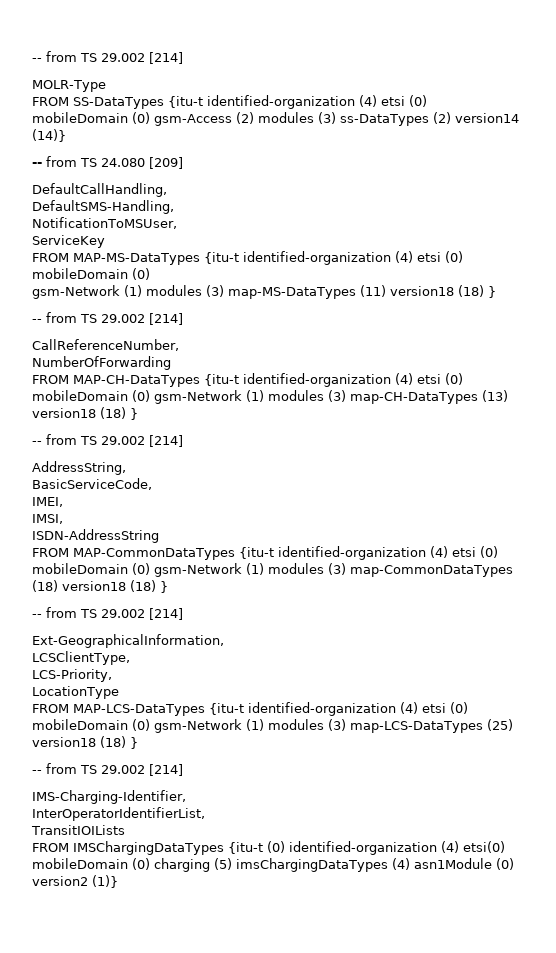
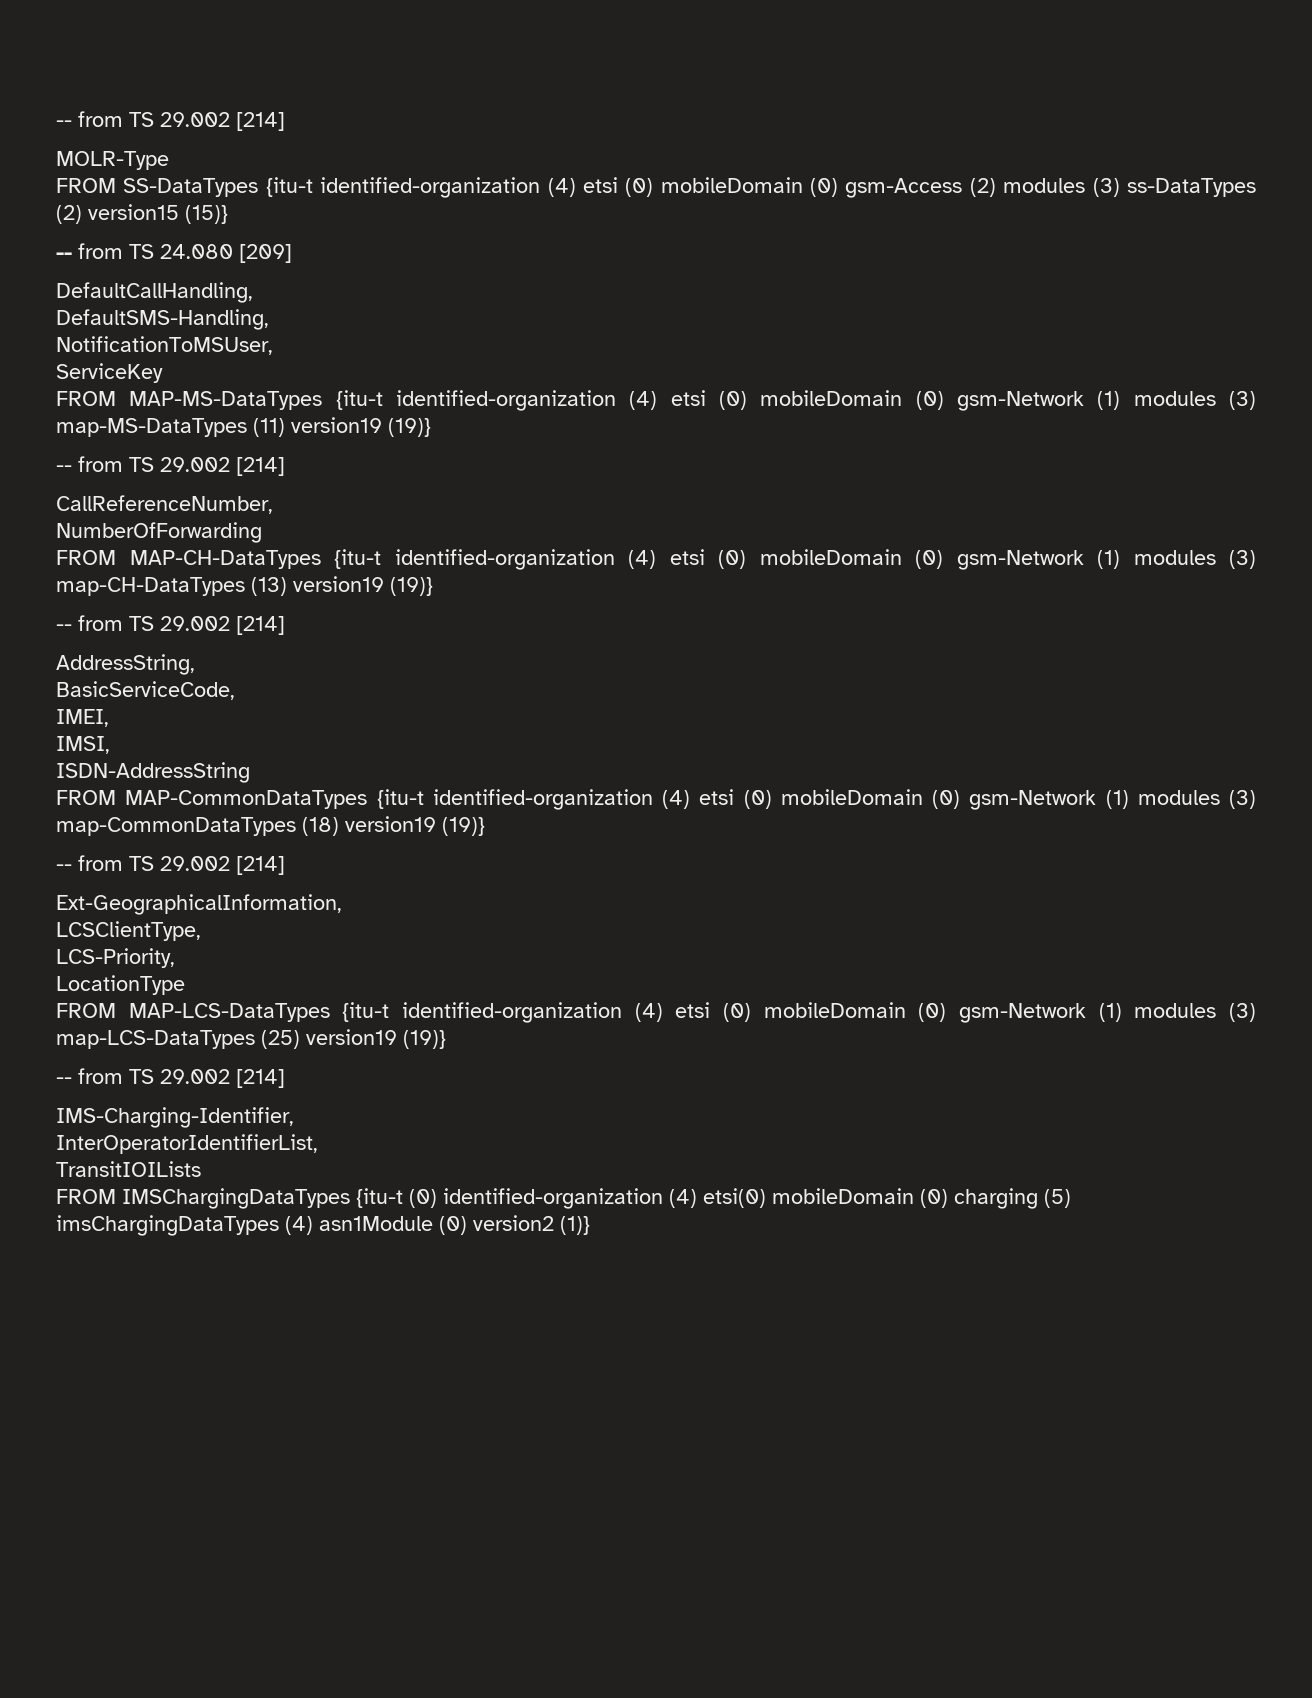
[454,113,519,123] [32,129,66,142] version14 (14)} -> [88,204,228,224] version15 (15)}
(150, 274) // -> (944, 400) none
[389,285,496,298] version18 (18) } -> [291,417,431,437] version19 (19)}
[32,407,138,420] version18 (18) } -> [293,576,433,596] version19 (19)}
[62,580,168,593] version18 (18) } -> [345,816,485,836] version19 (19)}
[32,736,138,749] version18 (18) } -> [306,1029,446,1049] version19 (19)}

